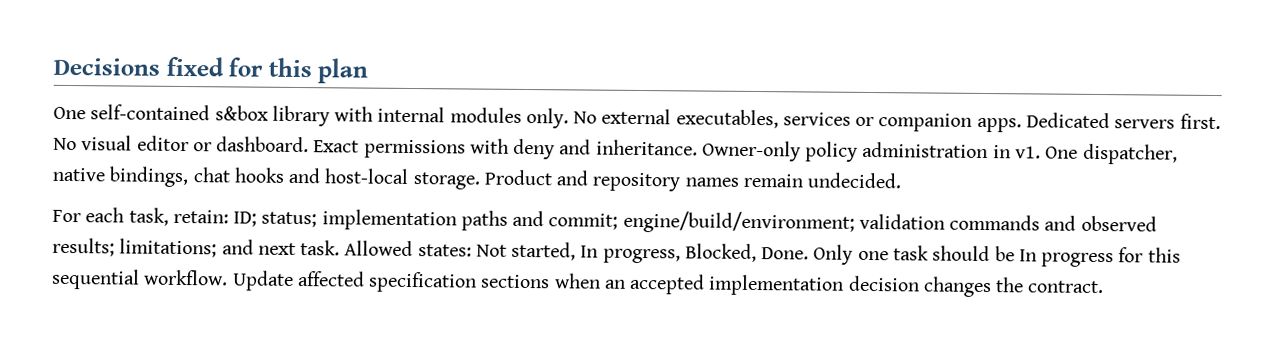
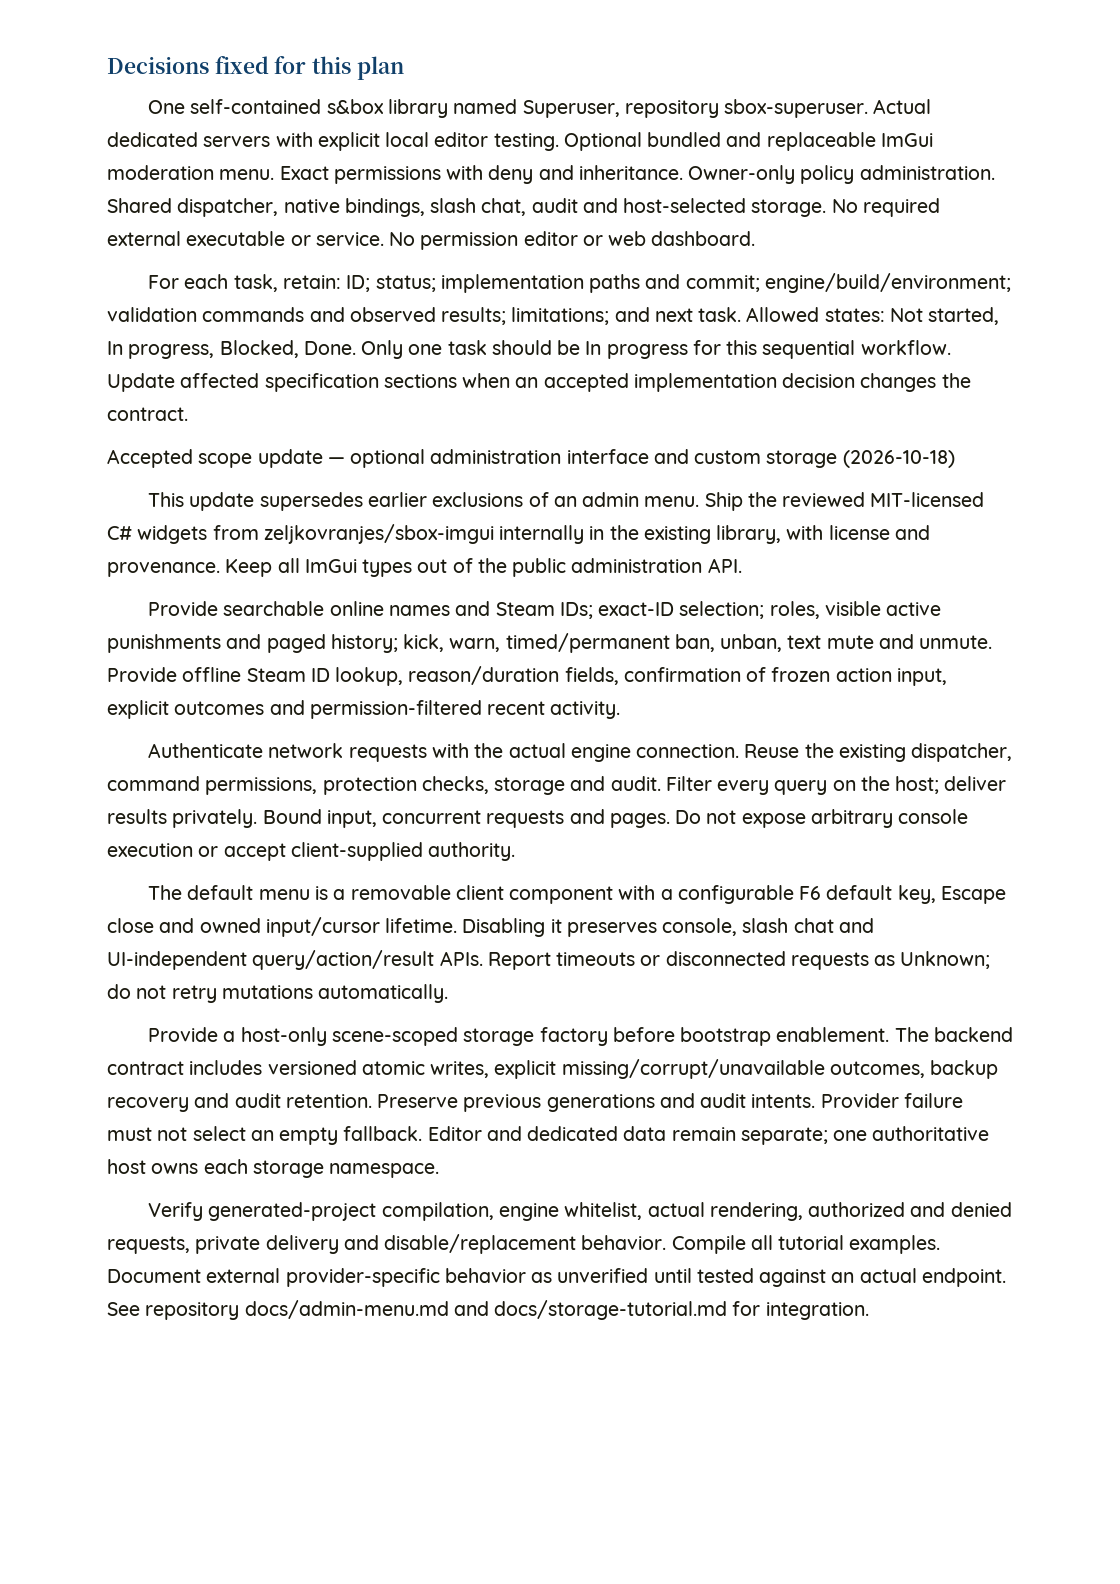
[334,106,1221,133] [53,135,310,153] with internal modules only. No external executables, services or companion apps. Dedicated servers first. No visual editor or dashboard. -> [453,99,932,118] [107,132,933,151] [107,165,275,180] named Superuser, repository sbox-superuser. Actual dedicated servers with explicit local editor testing. Optional bundled and replaceable ImGui moderation menu.
[862,141,1178,165] [52,166,903,192] administration in v1. One dispatcher, native bindings, chat hooks and host-local storage. Product and repository names remain undecided. -> [859,165,995,180] [107,198,940,217] [107,231,756,250] administration. Shared dispatcher, native bindings, slash chat, audit and host-selected storage. No required external executable or service. No permission editor or web dashboard.
(1105, 287) none -> [107,449,955,468] [148,492,985,511] [107,524,930,544] [107,558,742,577] [148,601,942,619] [107,633,993,653] [107,666,947,686] [107,700,621,719] [148,743,1013,762] [107,776,1007,795] [107,809,969,828] [107,842,516,861] [148,885,1006,904] [107,917,874,937] [107,950,991,970] [107,984,449,1003] [148,1027,1013,1046] [107,1059,999,1079] [107,1093,963,1112] [107,1126,990,1145] [107,1159,440,1178] [148,1202,1012,1221] [107,1234,941,1254] [107,1268,1006,1287] [107,1300,869,1320] // Accepted scope update — optional administration interface and custom storage (2026-10-18) // This update supersedes earlier exclusions of an admin menu. Ship the reviewed MIT-licensed C# widgets from zeljkovranjes/sbox-imgui internally in the existing library, with license and provenance. Keep all ImGui types out of the public administration API. // Provide searchable online names and Steam IDs; exact-ID selection; roles, visible active punishments and paged history; kick, warn, timed/permanent ban, unban, text mute and unmute. Provide offline Steam ID lookup, reason/duration fields, confirmation of frozen action input, explicit outcomes and permission-filtered recent activity. // Authenticate network requests with the actual engine connection. Reuse the existing dispatcher, command permissions, protection checks, storage and audit. Filter every query on the host; deliver results privately. Bound input, concurrent requests and pages. Do not expose arbitrary console execution or accept client-supplied authority. // The default menu is a removable client component with a configurable F6 default key, Escape close and owned input/cursor lifetime. Disabling it preserves console, slash chat and UI-independent query/action/result APIs. Report timeouts or disconnected requests as Unknown; do not retry mutations automatically. // Provide a host-only scene-scoped storage factory before bootstrap enablement. The backend contract includes versioned atomic writes, explicit missing/corrupt/unavailable outcomes, backup recovery and audit retention. Preserve previous generations and audit intents. Provider failure must not select an empty fallback. Editor and dedicated data remain separate; one authoritative host owns each storage namespace. // Verify generated-project compilation, engine whitelist, actual rendering, authorized and denied requests, private delivery and disable/replacement behavior. Compile all tutorial examples. Document external provider-specific behavior as unverified until tested against an actual endpoint. See repository docs/admin-menu.md and docs/storage-tutorial.md for integration.

